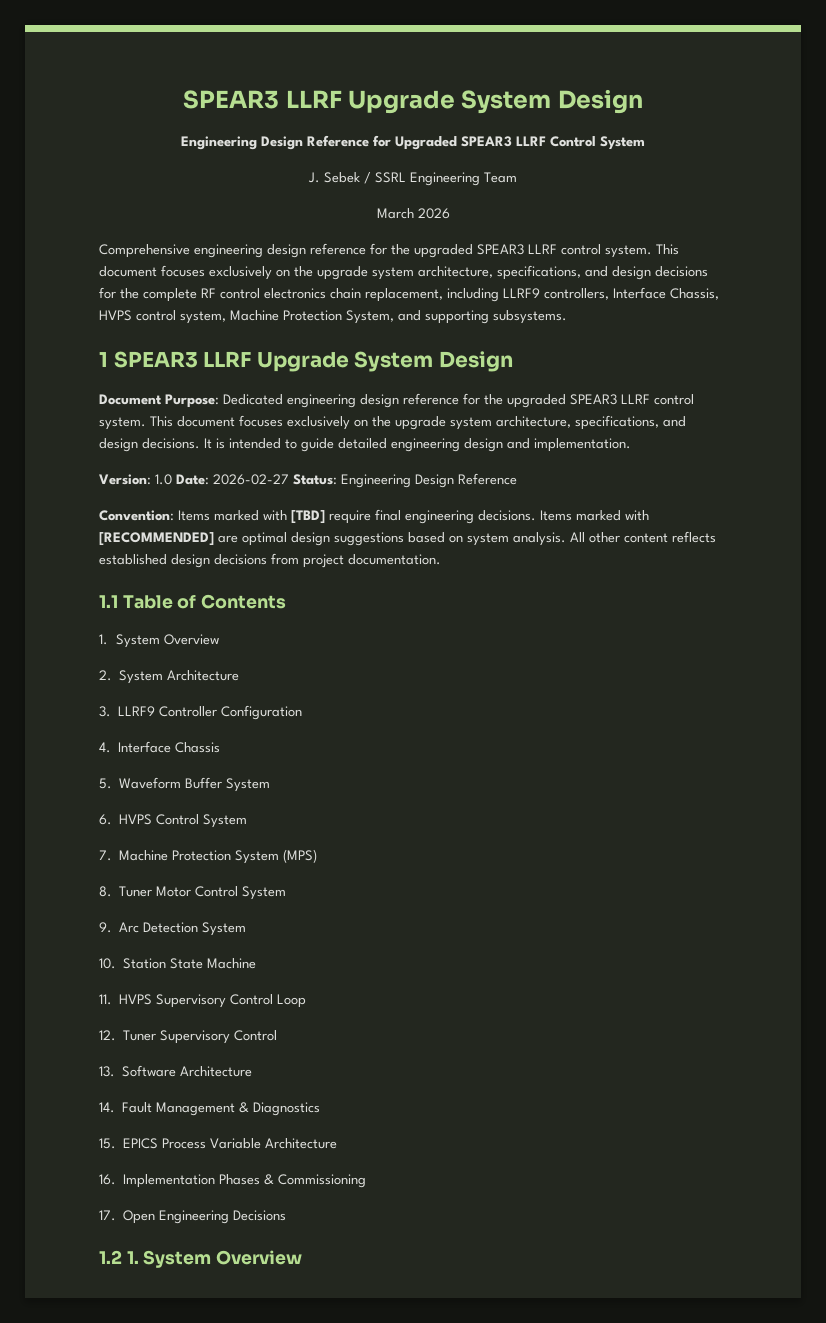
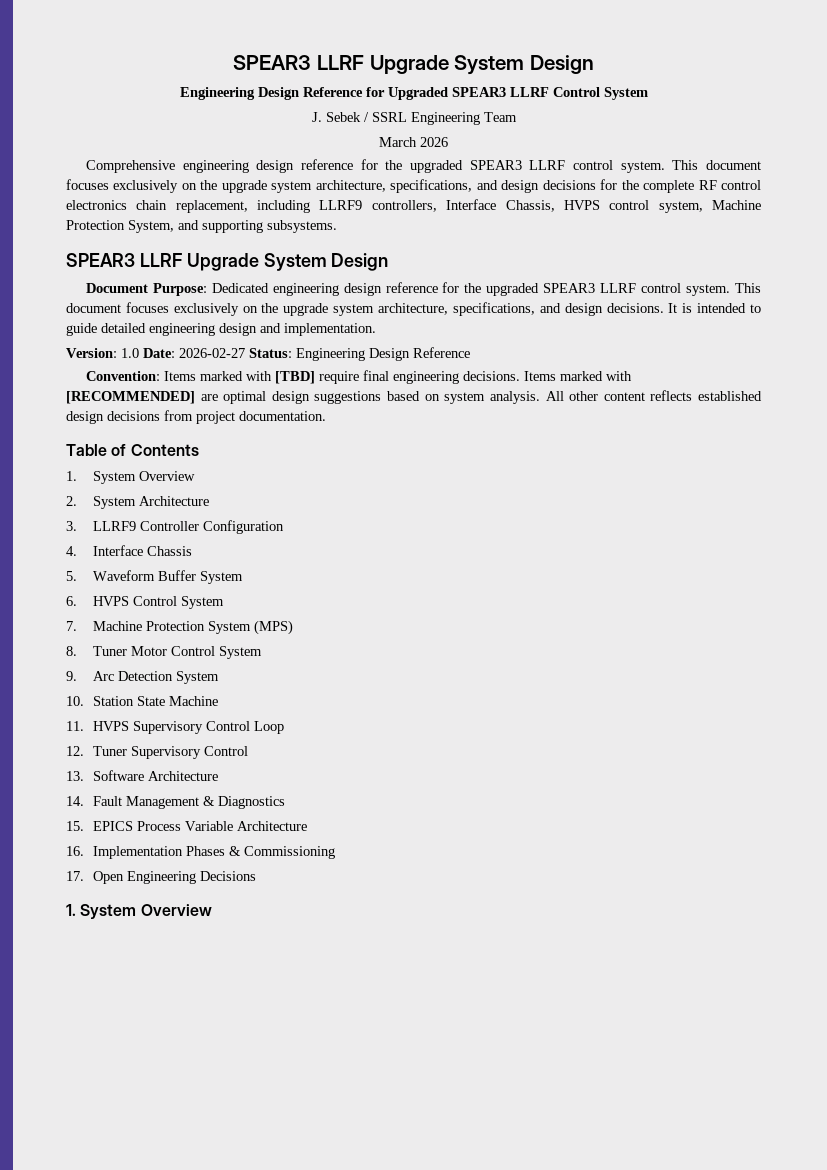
[99,352,108,367] 1 -> (337, 226) none
[99,595,118,608] 1.1 -> (326, 416) none
[99,1250,122,1264] 1.2 -> (257, 876) none

